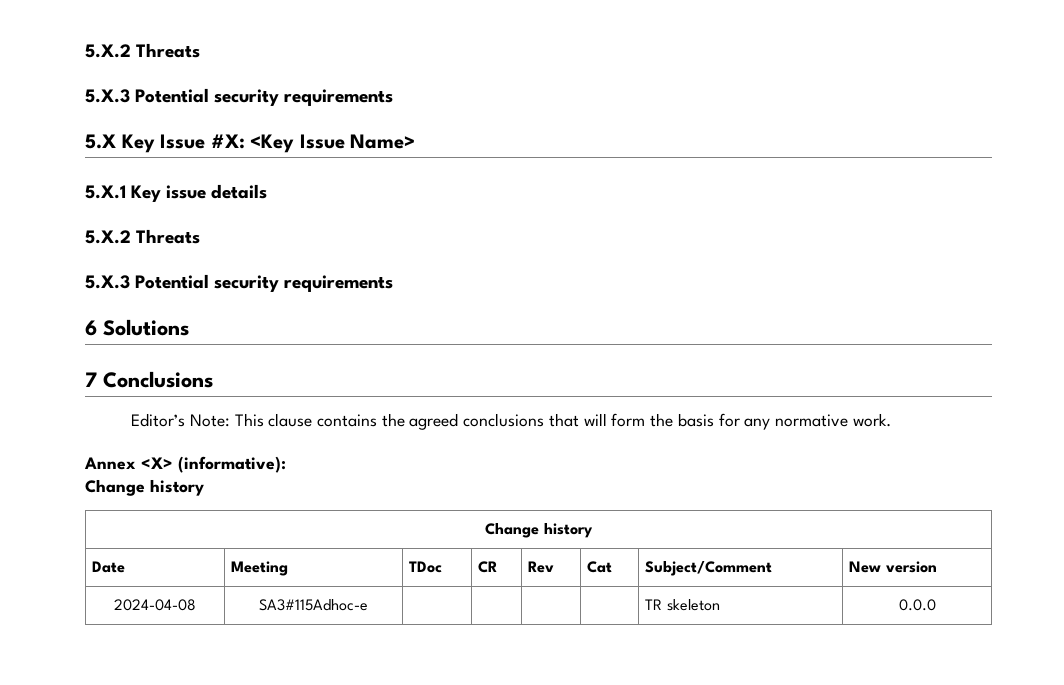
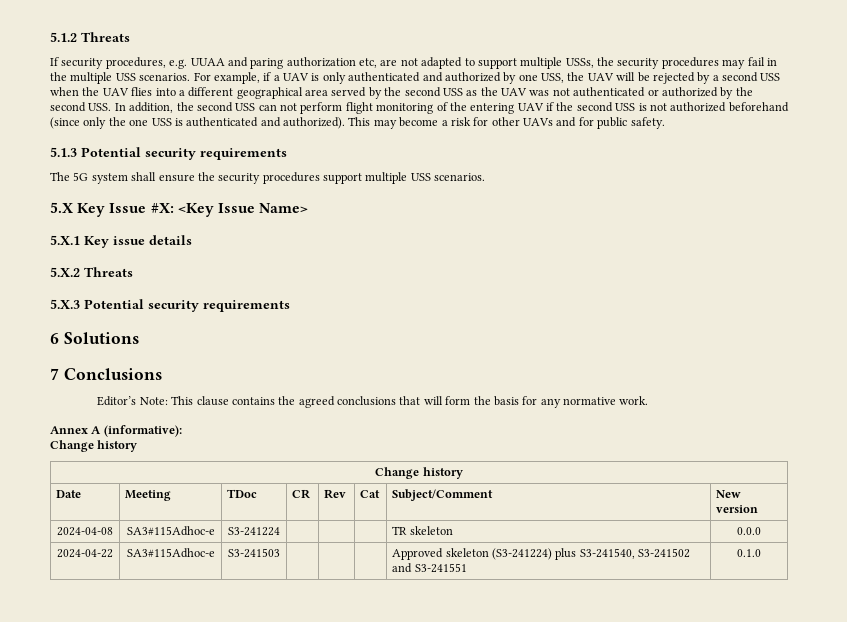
[85,43,201,58] [85,88,394,106] 5.X.2 Threats // 5.X.3 Potential security requirements -> [50,32,130,42] [50,57,777,69] [50,72,781,84] [50,87,753,99] [50,102,789,114] [50,117,665,129] [50,147,287,160] [50,172,486,184] 5.1.2 Threats // If security procedures, e.g. UUAA and paring authorization etc, are not adapted to support multiple USSs, the security procedures may fail in the multiple USS scenarios. For example, if a UAV is only authenticated and authorized by one USS, the UAV will be rejected by a second USS when the UAV flies into a different geographical area served by the second USS as the UAV was not authenticated or authorized by the second USS. In addition, the second USS can not perform flight monitoring of the entering UAV if the second USS is not authorized beforehand (since only the one USS is authenticated and authorized). This may become a risk for other UAVs and for public safety. // 5.1.3 Potential security requirements // The 5G system shall ensure the security procedures support multiple USS scenarios.
[141,457,173,469] <X> -> [91,426,102,434] A
(368, 605) none -> [228,527,280,536] S3-241224
(936, 605) none -> [57,549,113,558] [126,548,215,558] [228,548,280,558] [392,548,691,560] [392,563,467,573] [737,549,761,557] // 2024-04-22 | SA3#115Adhoc-e | S3-241503 | | | | Approved skeleton (S3-241224) plus S3-241540, S3-241502 and S3-241551 | 0.1.0

